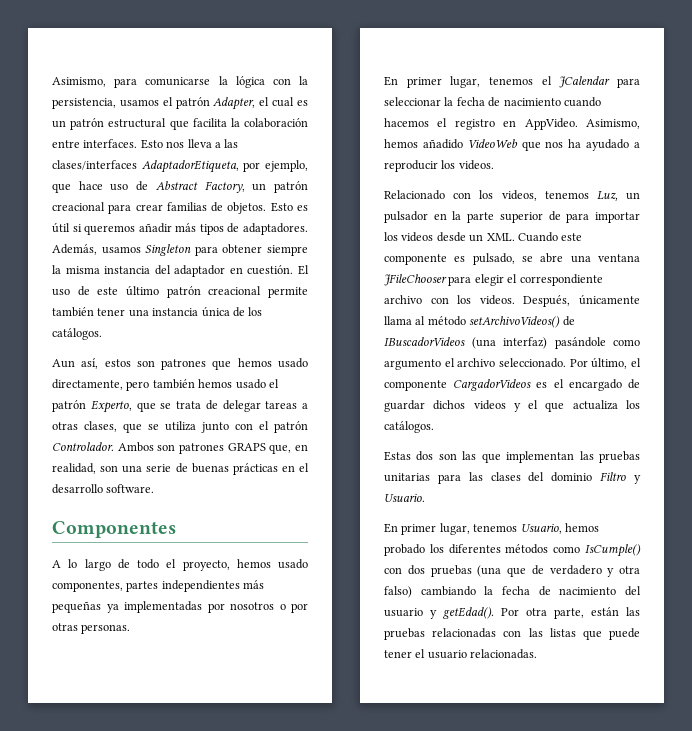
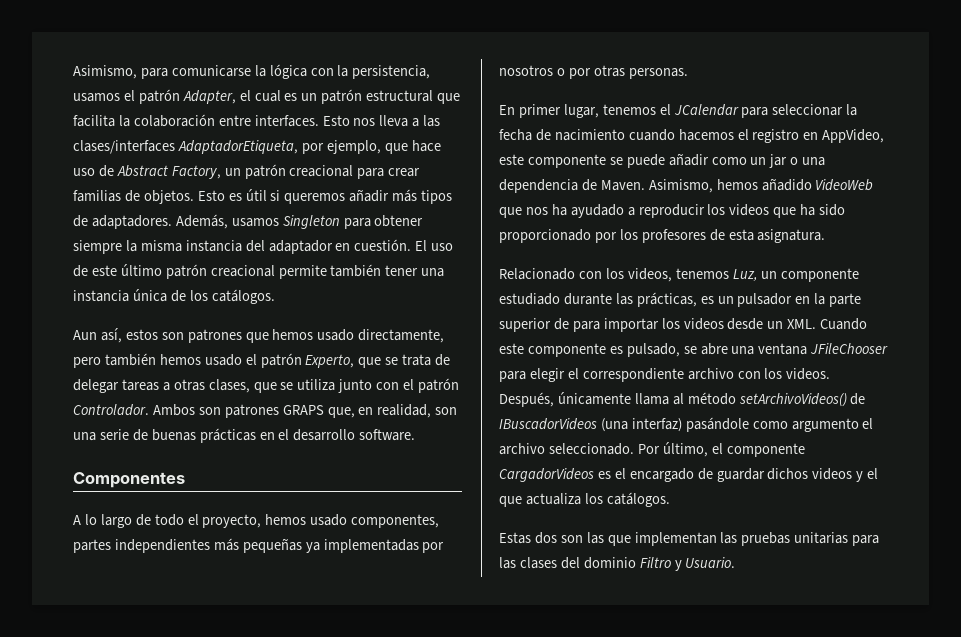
[524,118,578,130] AppVideo. -> [822,129,885,143] [499,153,826,168] [499,179,645,193] AppVideo, este componente se puede añadir como un jar o una dependencia de Maven.
[458,160,494,170] videos. -> [729,204,846,218] [499,229,826,243] videos que ha sido proporcionado por los profesores de esta asignatura.
(640, 196) none -> [781,268,860,282] [499,292,734,307] componente estudiado durante las prácticas, es un
[384,523,599,535] [384,544,641,557] [384,565,640,577] [384,586,641,598] [384,607,640,619] [384,628,640,640] [384,649,538,659] // En primer lugar, tenemos Usuario, hemos probado los diferentes métodos como IsCumple() con dos pruebas (una que de verdadero y otra falso) cambiando la fecha de nacimiento del usuario y getEdad(). Por otra parte, están las pruebas relacionadas con las listas que puede tener el usuario relacionadas. -> (736, 562) none

